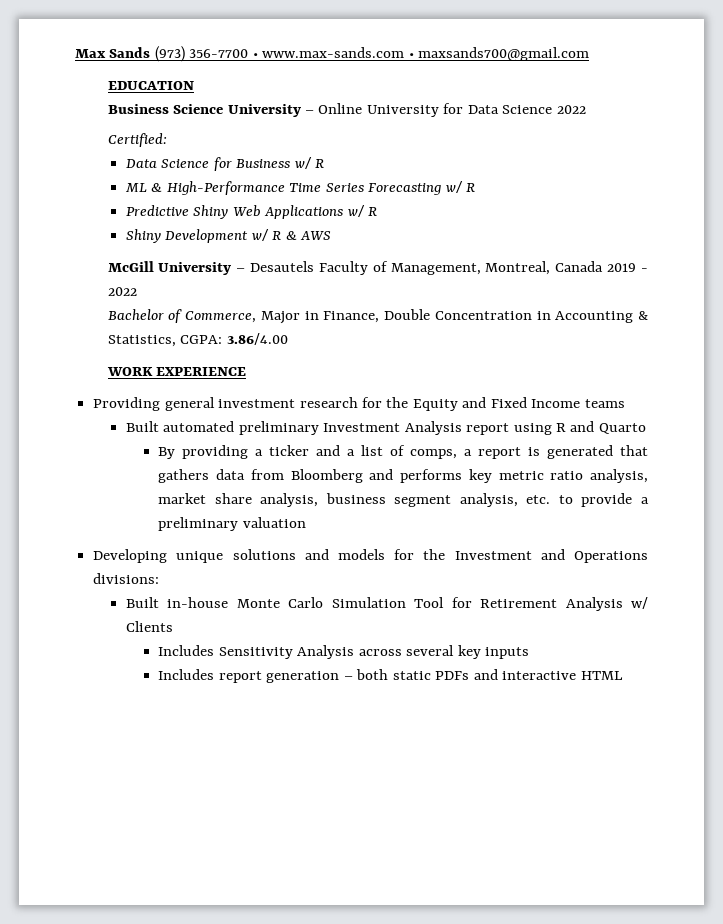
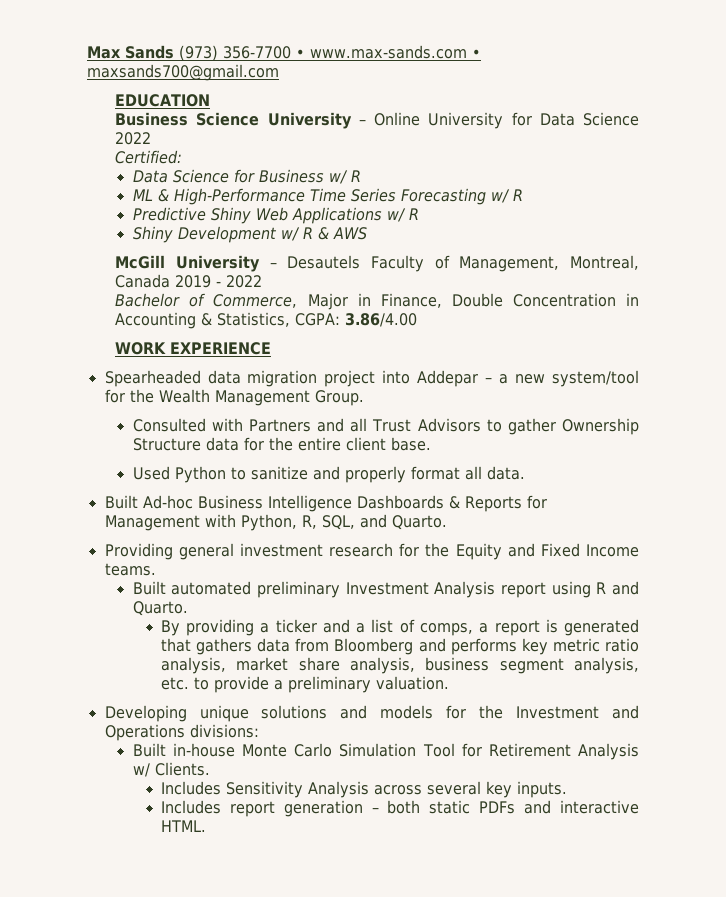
(247, 371) none -> [104,370,639,387] [104,389,364,406] [132,418,639,435] [132,437,431,451] [132,466,525,483] [104,495,547,512] [104,514,447,531] // Spearheaded data migration project into Addepar – a new system/tool for the Wealth Management Group. // Consulted with Partners and all Trust Advisors to gather Ownership Structure data for the entire client base. // Used Python to sanitize and properly format all data. // Built Ad-hoc Business Intelligence Dashboards & Reports for Management with Python, R, SQL, and Quarto.
[584,399,625,408] teams -> [104,563,156,576] teams.
[598,423,646,434] Quarto -> [132,601,188,616] Quarto.
[242,517,306,528] valuation -> [375,676,449,690] valuation.
[125,621,173,632] Clients -> [154,762,210,776] Clients.
[485,647,530,659] inputs -> [516,781,567,798] inputs.
[580,671,623,680] HTML -> [160,820,206,832] HTML.

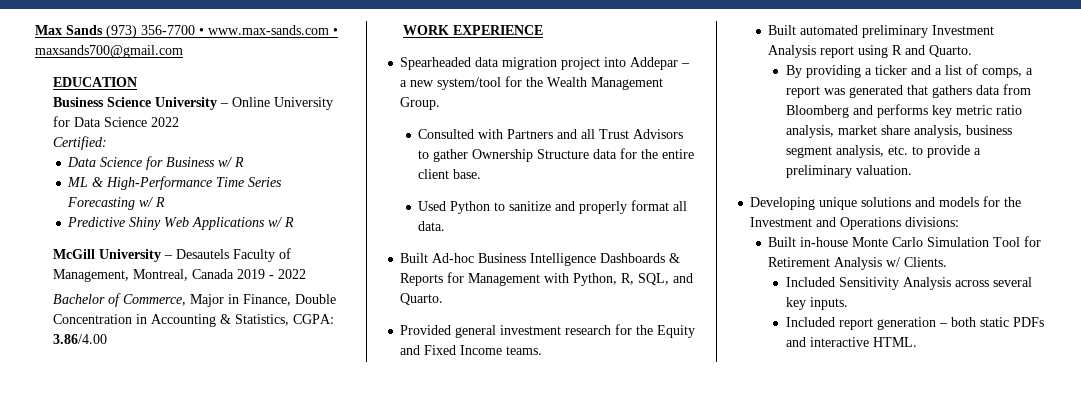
[132,226,367,243] // Shiny Development w/ R & AWS -> (295, 222) none
[104,543,173,560] Providing -> [400,325,452,335] Provided
[545,619,558,633] is -> [824,88,846,95] was
[160,781,221,795] Includes -> [786,277,836,287] Included
[160,800,221,814] Includes -> [786,317,836,327] Included

